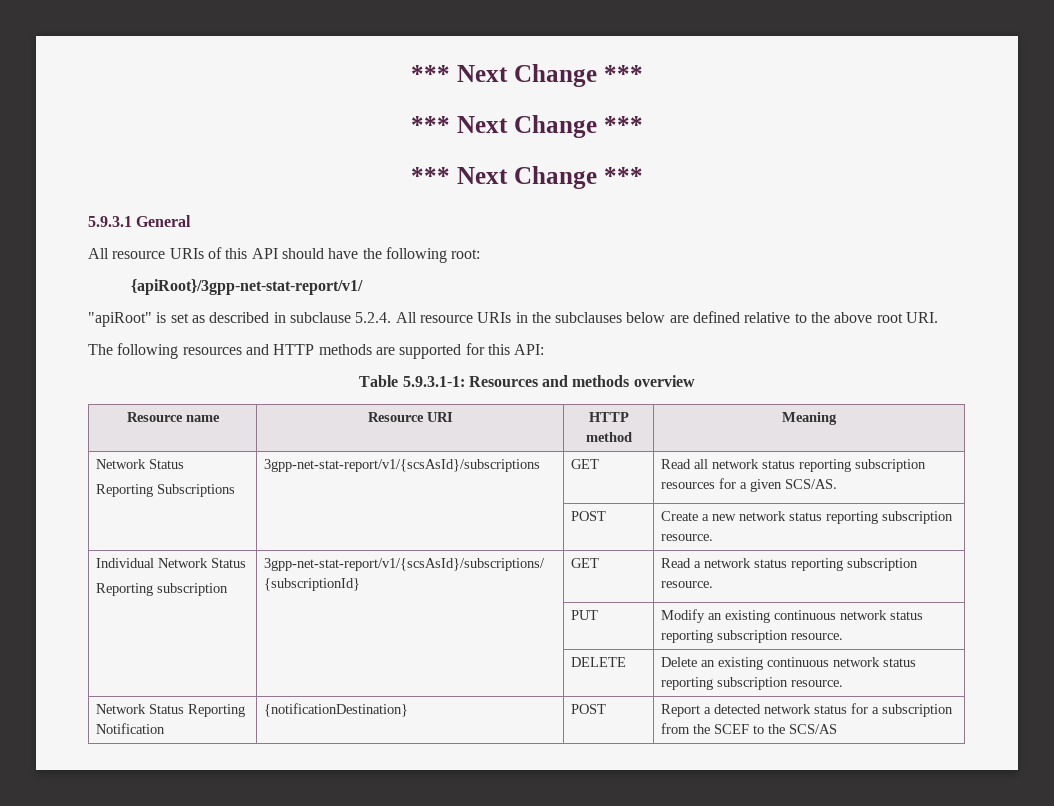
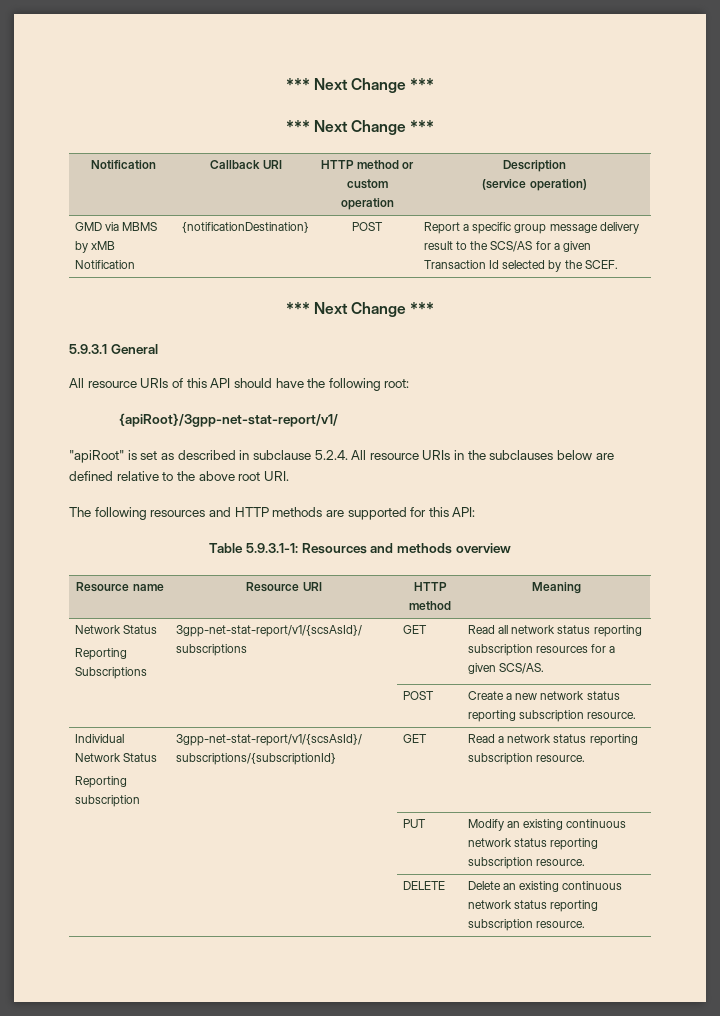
[411,64,643,87] [411,115,643,138] *** Next Change *** // *** Next Change *** -> [285,78,435,93] [285,120,435,135] [90,160,156,169] [210,160,282,169] [320,160,415,169] [346,179,388,189] [340,198,394,210] [503,160,566,172] [482,179,587,191] [74,222,158,231] [74,241,115,253] [74,260,135,269] [181,222,309,233] [352,222,383,231] [423,222,639,234] [423,241,592,252] [423,260,618,272] *** Next Change *** // *** Next Change *** // Notification | Callback URI | HTTP method or custom operation | Description // (service operation) // GMD via MBMS by xMB Notification | {notificationDestination} | POST | Report a specific group message delivery result to the SCS/AS for a given Transaction Id selected by the SCEF.
[96,704,246,717] [96,723,166,734] [264,703,409,717] [571,704,607,714] [661,703,954,717] [661,723,838,734] // Network Status Reporting Notification | {notificationDestination} | POST | Report a detected network status for a subscription from the SCEF to the SCS/AS -> (585, 924) none

